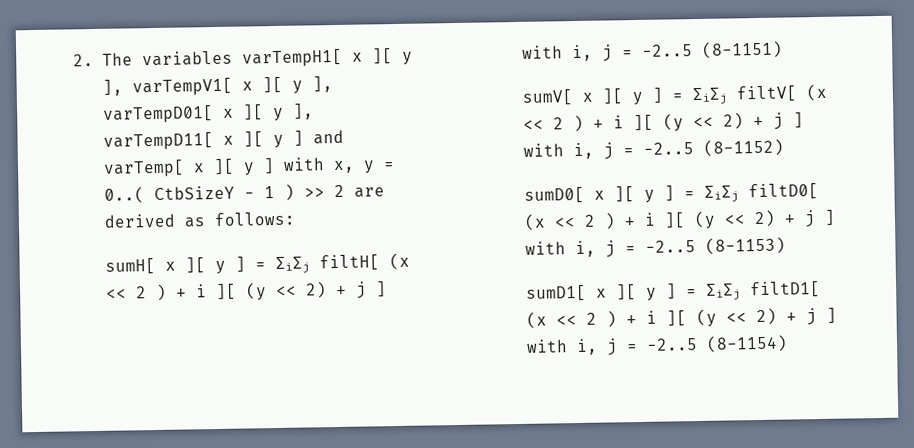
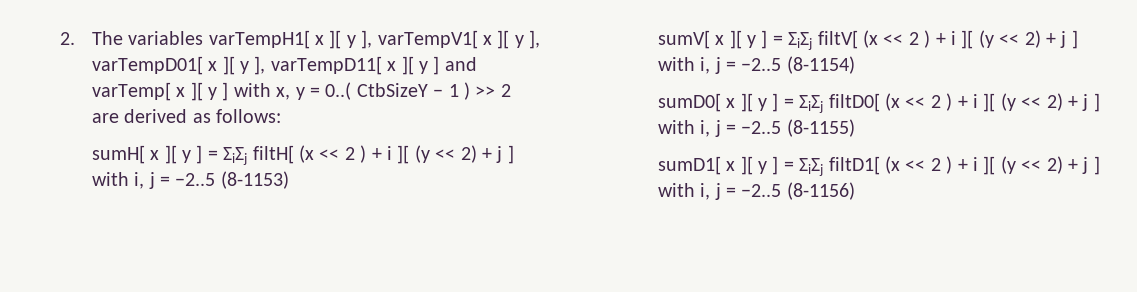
[702,40,784,59] (8-1151) -> [220,171,289,189] (8-1153)
[703,138,785,157] (8-1152) -> [786,56,855,74] (8-1154)
[705,236,787,255] (8-1153) -> [786,119,855,137] (8-1155)
[706,334,789,353] (8-1154) -> [786,182,855,200] (8-1156)

